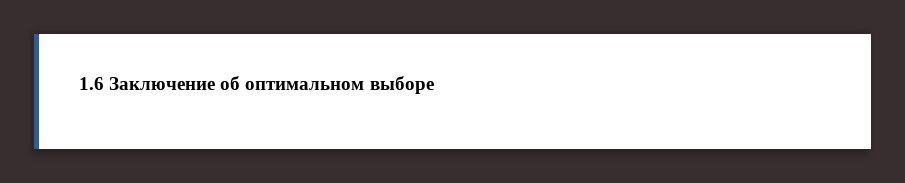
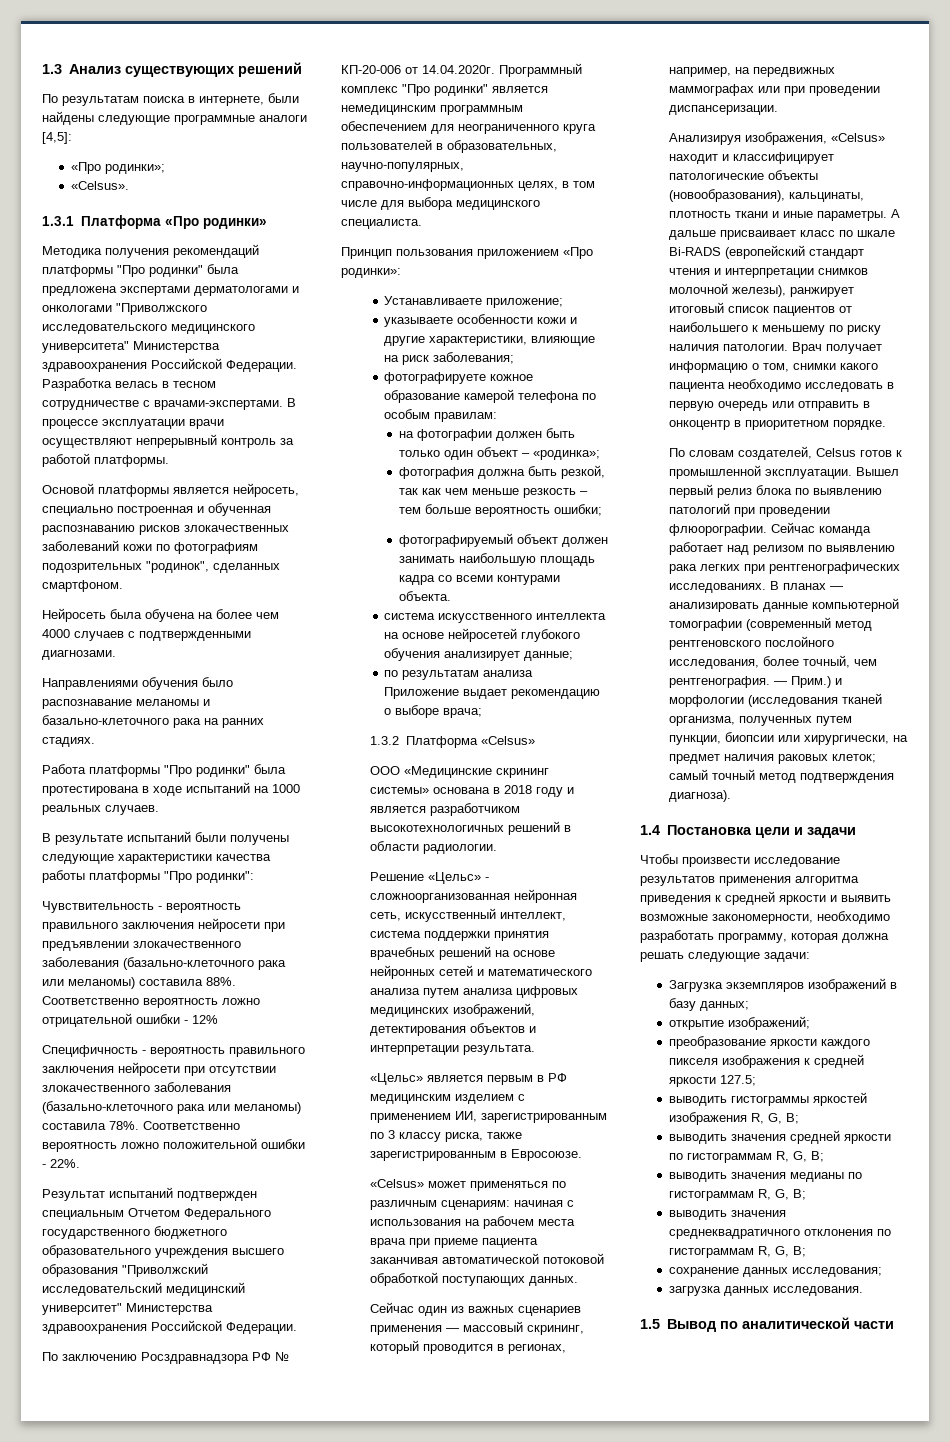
[79,76,434,94] 1.6 Заключение об оптимальном выборе -> [42,62,302,77] [42,93,299,106] [42,111,307,125] [42,132,72,144] [70,162,165,174] [70,181,129,190] [42,215,267,229] [42,244,259,258] [42,264,239,277] [42,286,299,296] [42,303,207,315] [42,324,255,334] [42,341,220,353] [42,358,297,372] [42,378,216,391] [42,398,296,410] [42,419,224,429] [42,434,294,448] [42,453,169,467] [42,483,299,497] [42,503,271,516] [42,525,289,535] [42,540,258,554] [42,561,280,573] [42,580,123,592] [42,608,279,622] [42,629,251,641] [42,650,116,660] [42,677,233,690] [42,699,210,709] [42,715,264,728] [42,737,95,747] [42,764,286,777] [42,782,300,796] [42,805,159,815] [42,831,289,845] [42,854,271,864] [42,870,254,883] [42,901,241,913] [42,918,285,932] [42,941,241,951] [42,957,286,970] [42,977,236,989] [42,996,260,1008] [42,1013,218,1027] [42,1045,305,1057] [42,1062,276,1076] [42,1082,231,1092] [42,1101,301,1114] [42,1121,240,1130] [42,1138,305,1152] [42,1159,80,1168] [42,1187,257,1201] [42,1208,271,1220] [42,1226,227,1239] [42,1245,284,1258] [42,1263,208,1277] [42,1282,245,1296] [42,1303,213,1315] [42,1320,297,1334] [42,1351,289,1364] [341,63,582,77] [341,84,548,96] [341,105,523,115] [341,121,596,134] [341,139,557,153] [341,162,464,172] [341,179,595,191] [341,197,540,210] [341,219,422,229] [341,247,593,259] [341,268,401,278] [384,296,564,308] [384,314,578,327] [384,336,596,346] [384,352,515,365] [384,372,534,384] [384,389,597,403] [384,409,498,422] [398,428,575,441] [398,447,600,460] [398,465,605,479] [398,488,588,498] [398,504,602,517] [398,533,608,547] [398,553,595,566] [398,575,560,585] [398,591,451,601] [384,613,607,623] [384,628,581,642] [384,648,574,661] [384,670,534,680] [384,687,601,699] [384,705,483,718] [370,736,535,748] [370,766,550,778] [370,785,575,797] [370,803,521,816] [370,821,572,835] [370,841,498,854] [370,872,490,884] [370,889,578,903] [370,908,567,922] [370,931,550,941] [370,946,556,960] [370,965,593,979] [370,986,579,998] [370,1003,536,1017] [370,1023,537,1036] [370,1045,536,1055] [370,1073,568,1085] [370,1094,526,1104] [370,1111,608,1123] [370,1130,523,1142] [370,1149,583,1161] [370,1179,567,1191] [370,1200,575,1210] [370,1216,576,1229] [370,1238,539,1248] [370,1253,605,1264] [370,1272,579,1286] [370,1302,582,1316] [370,1321,585,1335] [370,1340,567,1354] [669,67,836,77] [669,84,881,96] [669,105,779,115] [669,132,886,145] [669,152,835,164] [669,170,819,180] [669,189,865,202] [669,209,901,221] [669,230,896,240] [669,245,865,259] [669,268,869,278] [669,283,855,297] [669,302,853,316] [669,322,882,335] [669,342,883,354] [669,361,879,373] [669,379,895,392] [669,401,871,411] [669,420,887,430] [669,446,903,460] [669,465,900,479] [669,484,883,498] [669,503,831,517] [669,522,872,536] [669,542,896,555] [669,562,901,574] [669,581,844,593] [669,598,900,612] [669,617,873,631] [669,636,835,650] [669,655,878,669] [669,676,843,688] [669,693,883,707] [669,716,853,726] [669,732,909,745] [669,754,877,764] [669,769,895,783] [669,790,732,802] [640,825,856,838] [640,854,840,867] [640,876,859,886] [640,891,891,905] [640,911,890,924] [640,930,889,943] [640,952,810,962] [668,978,897,992] [668,998,749,1011] [668,1016,810,1030] [668,1036,870,1049] [668,1054,864,1068] [668,1075,756,1087] [668,1092,867,1106] [668,1112,799,1125] [668,1130,891,1144] [668,1151,824,1163] [668,1172,862,1182] [668,1189,806,1201] [668,1210,786,1220] [668,1229,891,1239] [668,1246,806,1258] [668,1267,882,1277] [668,1286,863,1296] [640,1317,894,1332] 1.3 Анализ существующих решений // По результатам поиска в интернете, были найдены следующие программные аналоги [4,5]: // «Про родинки»; // «Celsus». // 1.3.1 Платформа «Про родинки» // Методика получения рекомендаций платформы "Про родинки" была предложена экспертами дерматологами и онкологами "Приволжского исследовательского медицинского университета" Министерства здравоохранения Российской Федерации. Разработка велась в тесном сотрудничестве с врачами-экспертами. В процессе эксплуатации врачи осуществляют непрерывный контроль за работой платформы. // Основой платформы является нейросеть, специально построенная и обученная распознаванию рисков злокачественных заболеваний кожи по фотографиям подозрительных "родинок", сделанных смартфоном. // Нейросеть была обучена на более чем 4000 случаев с подтвержденными диагнозами. // Направлениями обучения было распознавание меланомы и базально-клеточного рака на ранних стадиях. // Работа платформы "Про родинки" была протестирована в ходе испытаний на 1000 реальных случаев. // В результате испытаний были получены следующие характеристики качества работы платформы "Про родинки": // Чувствительность - вероятность правильного заключения нейросети при предъявлении злокачественного заболевания (базально-клеточного рака или меланомы) составила 88%. Соответственно вероятность ложно отрицательной ошибки - 12% // Специфичность - вероятность правильного заключения нейросети при отсутствии злокачественного заболевания (базально-клеточного рака или меланомы) составила 78%. Соответственно вероятность ложно положительной ошибки - 22%. // Результат испытаний подтвержден специальным Отчетом Федерального государственного бюджетного образовательного учреждения высшего образования "Приволжский исследовательский медицинский университет" Министерства здравоохранения Российской Федерации. // По заключению Росздравнадзора РФ № КП-20-006 от 14.04.2020г. Программный комплекс "Про родинки" является немедицинским программным обеспечением для неограниченного круга пользователей в образовательных, научно-популярных, справочно-информационных целях, в том числе для выбора медицинского специалиста. // Принцип пользования приложением «Про родинки»: // Устанавливаете приложение; // указываете особенности кожи и другие характеристики, влияющие на риск заболевания; // фотографируете кожное образование камерой телефона по особым правилам: // на фотографии должен быть только один объект – «родинка»; // фотография должна быть резкой, так как чем меньше резкость – тем больше вероятность ошибки; // фотографируемый объект должен занимать наибольшую площадь кадра со всеми контурами объекта. // система искусственного интеллекта на основе нейросетей глубокого обучения анализирует данные; // по результатам анализа Приложение выдает рекомендацию о выборе врача; // 1.3.2 Платформа «Celsus» // ООО «Медицинские скрининг системы» основана в 2018 году и является разработчиком высокотехнологичных решений в области радиологии. // Решение «Цельс» - сложноорганизованная нейронная сеть, искусственный интеллект, система поддержки принятия врачебных решений на основе нейронных сетей и математического анализа путем анализа цифровых медицинских изображений, детектирования объектов и интерпретации результата. // «Цельс» является первым в РФ медицинским изделием с применением ИИ, зарегистрированным по 3 классу риска, также зарегистрированным в Евросоюзе. // «Celsus» может применяться по различным сценариям: начиная с использования на рабочем места врача при приеме пациента заканчивая автоматической потоковой обработкой поступающих данных. // Сейчас один из важных сценариев применения — массовый скрининг, который проводится в регионах, например, на передвижных маммографах или при проведении диспансеризации. // Анализируя изображения, «Celsus» находит и классифицирует патологические объекты (новообразования), кальцинаты, плотность ткани и иные параметры. А дальше присваивает класс по шкале Bi-RADS (европейский стандарт чтения и интерпретации снимков молочной железы), ранжирует итоговый список пациентов от наибольшего к меньшему по риску наличия патологии. Врач получает информацию о том, снимки какого пациента необходимо исследовать в первую очередь или отправить в онкоцентр в приоритетном порядке. // По словам создателей, Celsus готов к промышленной эксплуатации. Вышел первый релиз блока по выявлению патологий при проведении флюорографии. Сейчас команда работает над релизом по выявлению рака легких при рентгенографических исследованиях. В планах — анализировать данные компьютерной томографии (современный метод рентгеновского послойного исследования, более точный, чем рентгенография. — Прим.) и морфологии (исследования тканей организма, полученных путем пункции, биопсии или хирургически, на предмет наличия раковых клеток; самый точный метод подтверждения диагноза). // 1.4 Постановка цели и задачи // Чтобы произвести исследование результатов применения алгоритма приведения к средней яркости и выявить возможные закономерности, необходимо разработать программу, которая должна решать следующие задачи: // Загрузка экземпляров изображений в базу данных; // открытие изображений; // преобразование яркости каждого пикселя изображения к средней яркости 127.5; // выводить гистограммы яркостей изображения R, G, B; // выводить значения средней яркости по гистограммам R, G, B; // выводить значения медианы по гистограммам R, G, B; // выводить значения среднеквадратичного отклонения по гистограммам R, G, B; // сохранение данных исследования; // загрузка данных исследования. // 1.5 Вывод по аналитической части

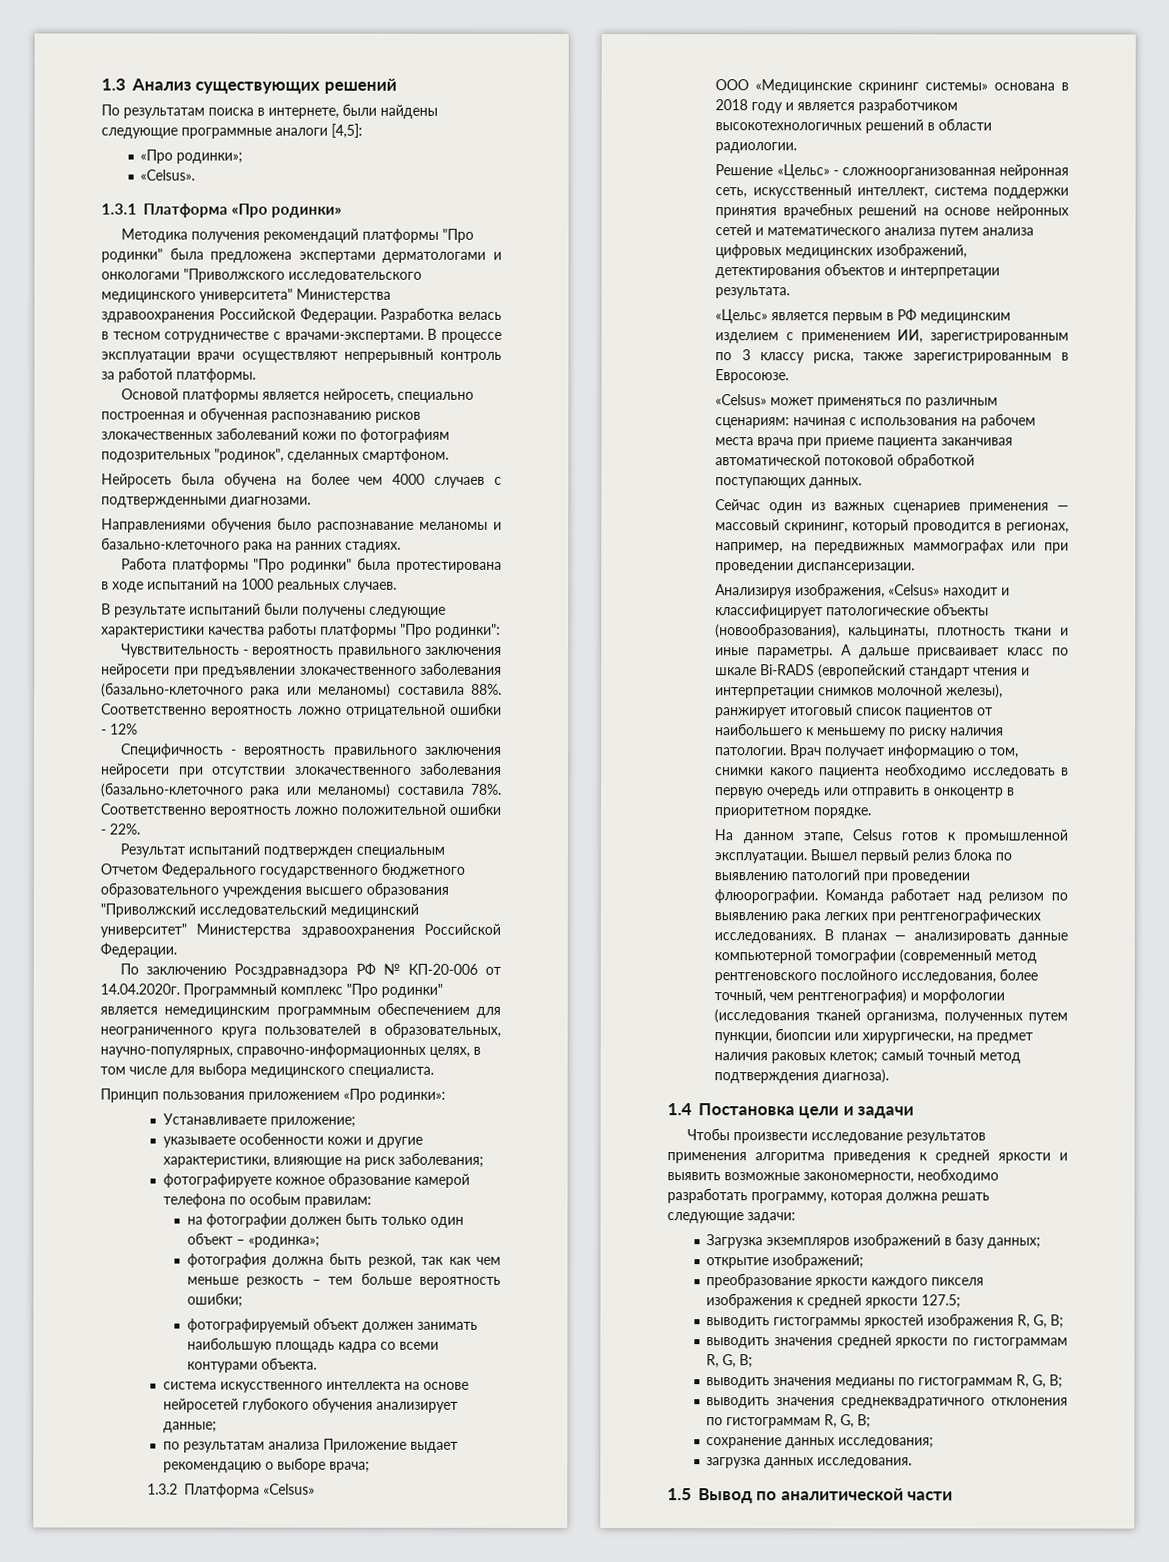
[669,446,813,460] По словам создателей, -> [714,829,843,844] На данном этапе,
[771,522,872,536] Сейчас команда -> [824,889,884,904] Команда
[669,676,832,688] рентгенография. — Прим.) -> [797,989,908,1004] рентгенография)

